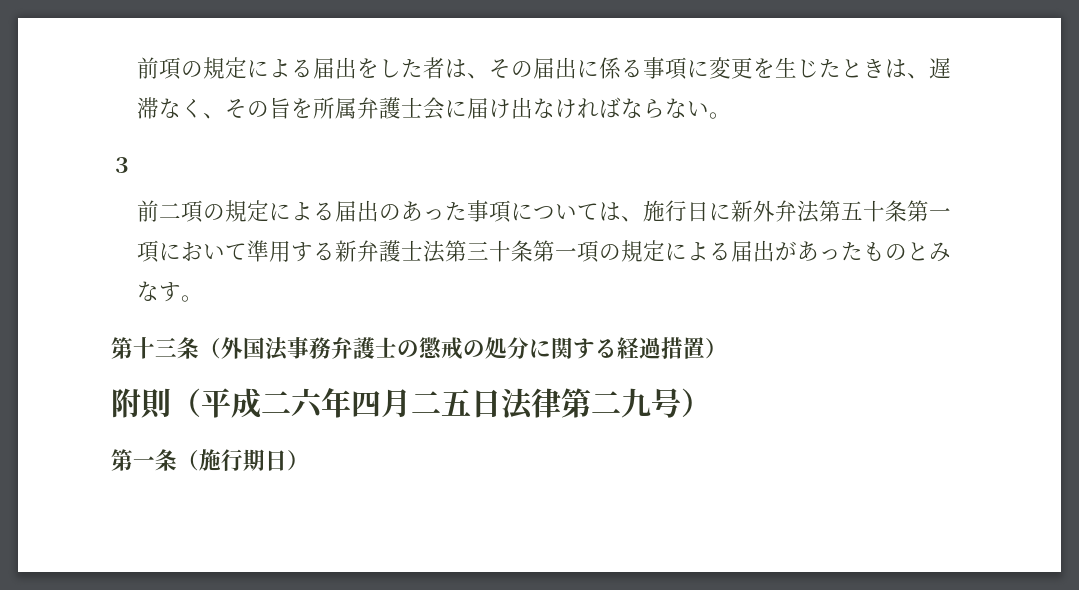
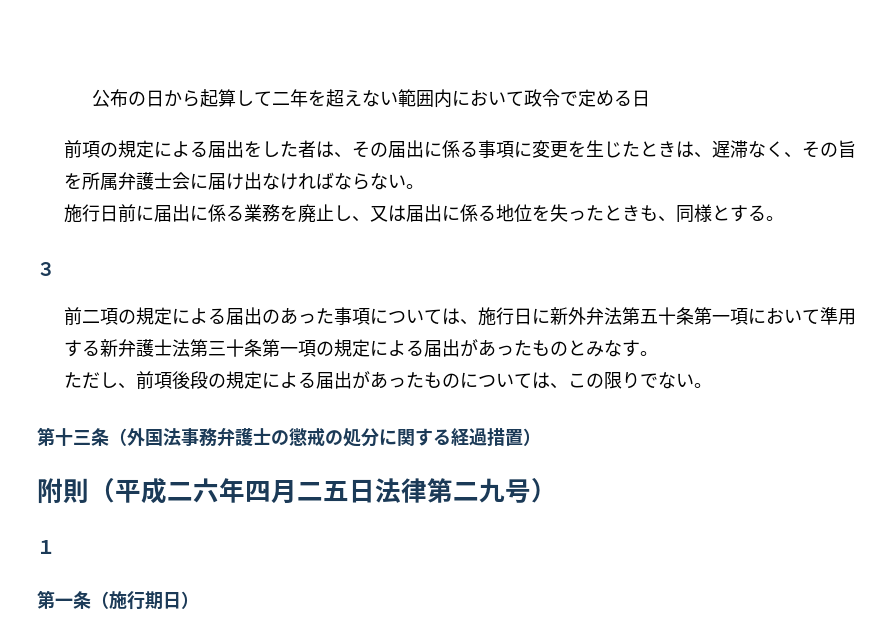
(137, 68) none -> [91,89,650,108] 公布の日から起算して二年を超えない範囲内において政令で定める日 //
(732, 115) none -> [64,204,785,223] // 施行日前に届出に係る業務を廃止し、又は届出に係る地位を失ったときも、同様とする。
(204, 298) none -> [64,371,713,389] // ただし、前項後段の規定による届出があったものについては、この限りでない。
(711, 402) none -> [37,540,55,554] // １

